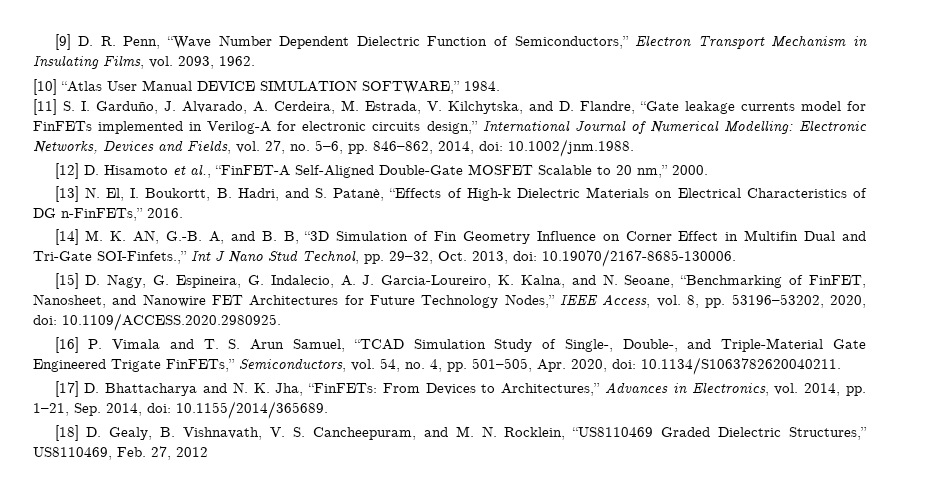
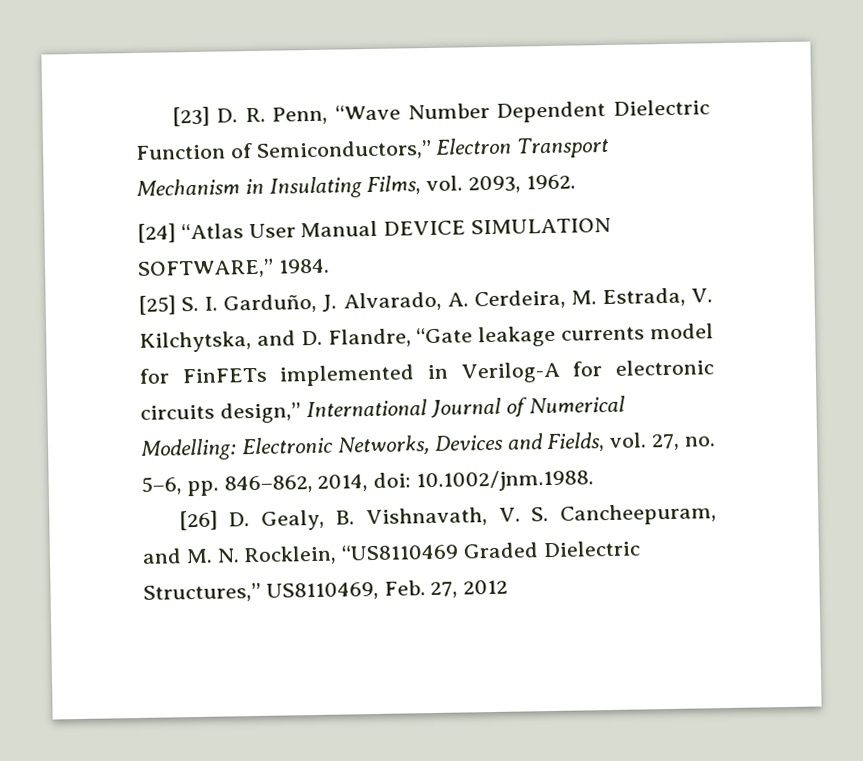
[54,34,71,50] [9] -> [171,106,210,127] [23]
[33,79,57,95] [10] -> [137,223,176,243] [24]
[33,99,57,115] [11] -> [138,295,176,315] [25]
[54,163,708,179] [54,186,868,202] [33,208,183,221] [54,229,866,245] [33,249,736,267] [54,273,867,289] [33,294,867,308] [33,313,281,331] [54,337,867,353] [33,357,841,375] [54,381,866,397] [33,401,328,419] [54,425,79,441] [12] D. Hisamoto et al., “FinFET-A Self-Aligned Double-Gate MOSFET Scalable to 20 nm,” 2000. // [13] N. El, I. Boukortt, B. Hadri, and S. Patanè, “Effects of High-k Dielectric Materials on Electrical Characteristics of DG n-FinFETs,” 2016. // [14] M. K. AN, G.-B. A, and B. B, “3D Simulation of Fin Geometry Influence on Corner Effect in Multifin Dual and Tri-Gate SOI-Finfets.,” Int J Nano Stud Technol, pp. 29–32, Oct. 2013, doi: 10.19070/2167-8685-130006. // [15] D. Nagy, G. Espineira, G. Indalecio, A. J. Garcia-Loureiro, K. Kalna, and N. Seoane, “Benchmarking of FinFET, Nanosheet, and Nanowire FET Architectures for Future Technology Nodes,” IEEE Access, vol. 8, pp. 53196–53202, 2020, doi: 10.1109/ACCESS.2020.2980925. // [16] P. Vimala and T. S. Arun Samuel, “TCAD Simulation Study of Single-, Double-, and Triple-Material Gate Engineered Trigate FinFETs,” Semiconductors, vol. 54, no. 4, pp. 501–505, Apr. 2020, doi: 10.1134/S1063782620040211. // [17] D. Bhattacharya and N. K. Jha, “FinFETs: From Devices to Architectures,” Advances in Electronics, vol. 2014, pp. 1–21, Sep. 2014, doi: 10.1155/2014/365689. // [18] -> [178,510,218,531] [26]

